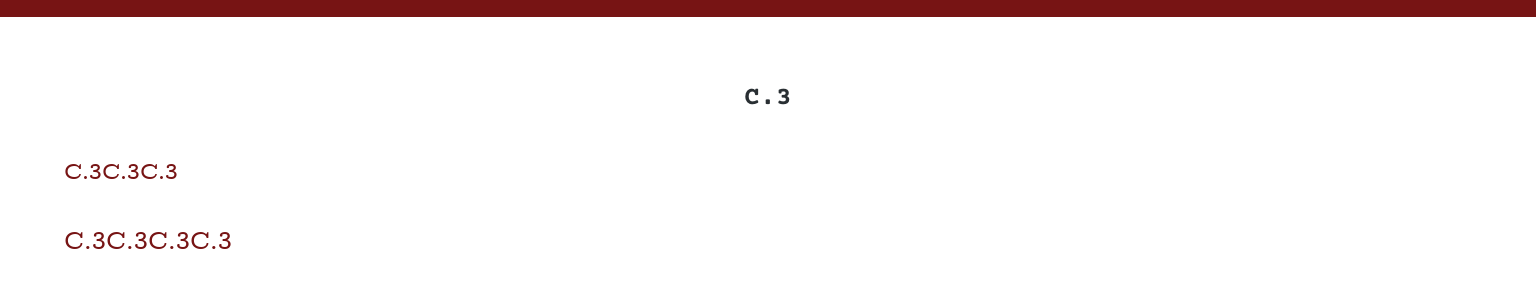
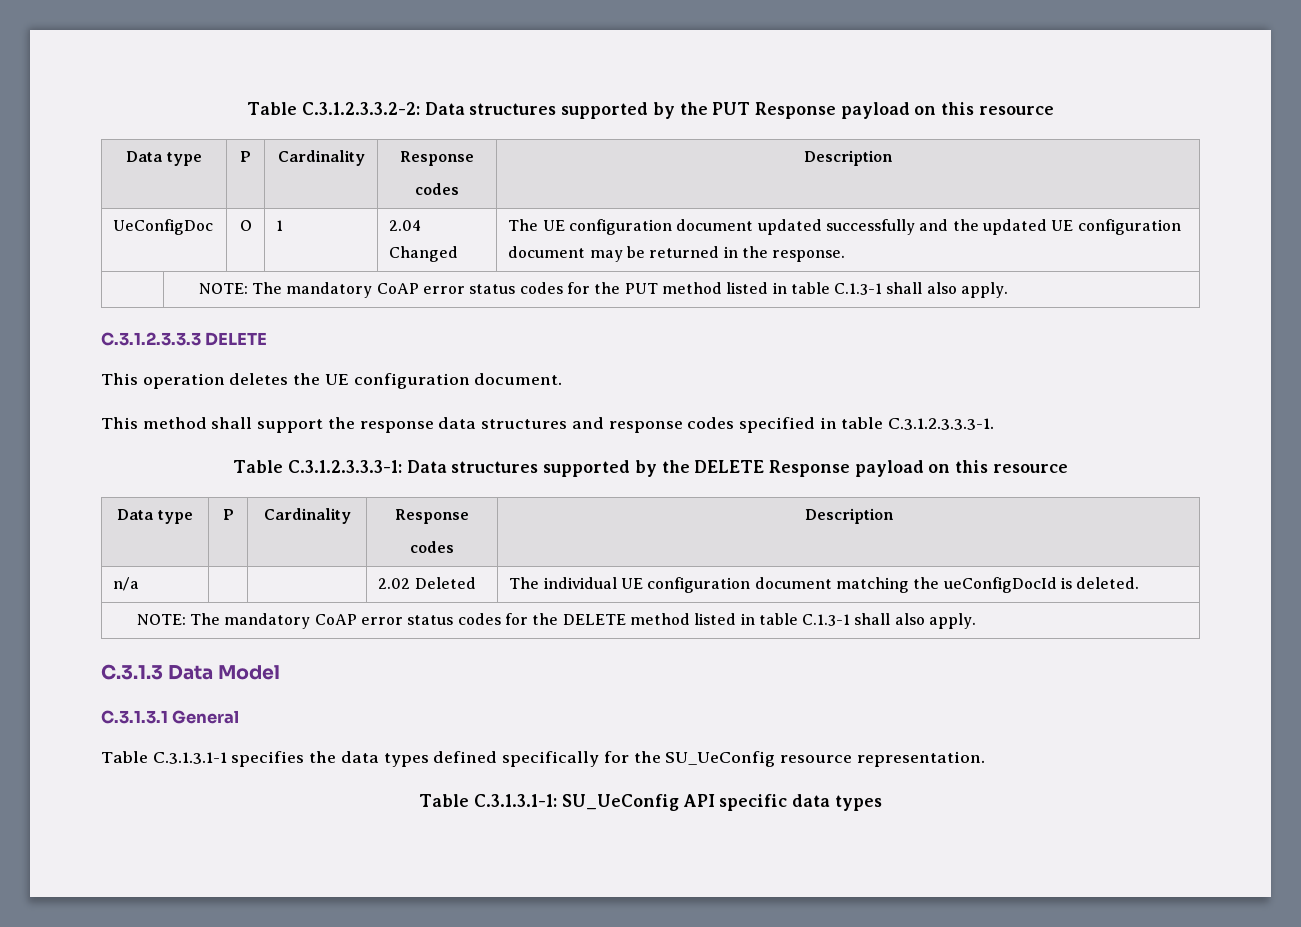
[744,88,792,105] [64,164,178,179] [64,232,232,249] C.3 // C.3C.3C.3 // C.3C.3C.3C.3 -> [247,102,1054,119] [126,151,202,166] [240,151,251,162] [277,150,365,166] [400,151,474,166] [415,183,459,195] [804,150,893,166] [113,219,214,235] [239,220,252,231] [276,220,284,231] [389,220,422,231] [389,246,459,262] [508,219,1181,235] [508,246,846,262] [198,282,1009,298] [101,332,268,346] [101,373,563,389] [101,417,995,433] [233,460,1068,477] [117,509,193,524] [222,509,234,520] [263,508,351,524] [395,509,469,524] [410,541,454,553] [804,508,894,524] [113,577,140,591] [378,577,476,589] [509,577,1140,593] [136,613,977,629] [101,664,281,680] [101,710,240,724] [101,751,985,767] [419,794,882,811] Table C.3.1.2.3.3.2-2: Data structures supported by the PUT Response payload on this resource // Data type | P | Cardinality | Response // codes | Description // UeConfigDoc | O | 1 | 2.04 Changed | The UE configuration document updated successfully and the updated UE configuration document may be returned in the response. // | NOTE: The mandatory CoAP error status codes for the PUT method listed in table C.1.3-1 shall also apply. // C.3.1.2.3.3.3 DELETE // This operation deletes the UE configuration document. // This method shall support the response data structures and response codes specified in table C.3.1.2.3.3.3-1. // Table C.3.1.2.3.3.3-1: Data structures supported by the DELETE Response payload on this resource // Data type | P | Cardinality | Response // codes | Description // n/a | | | 2.02 Deleted | The individual UE configuration document matching the ueConfigDocId is deleted. // NOTE: The mandatory CoAP error status codes for the DELETE method listed in table C.1.3-1 shall also apply. // C.3.1.3 Data Model // C.3.1.3.1 General // Table C.3.1.3.1-1 specifies the data types defined specifically for the SU_UeConfig resource representation. // Table C.3.1.3.1-1: SU_UeConfig API specific data types

